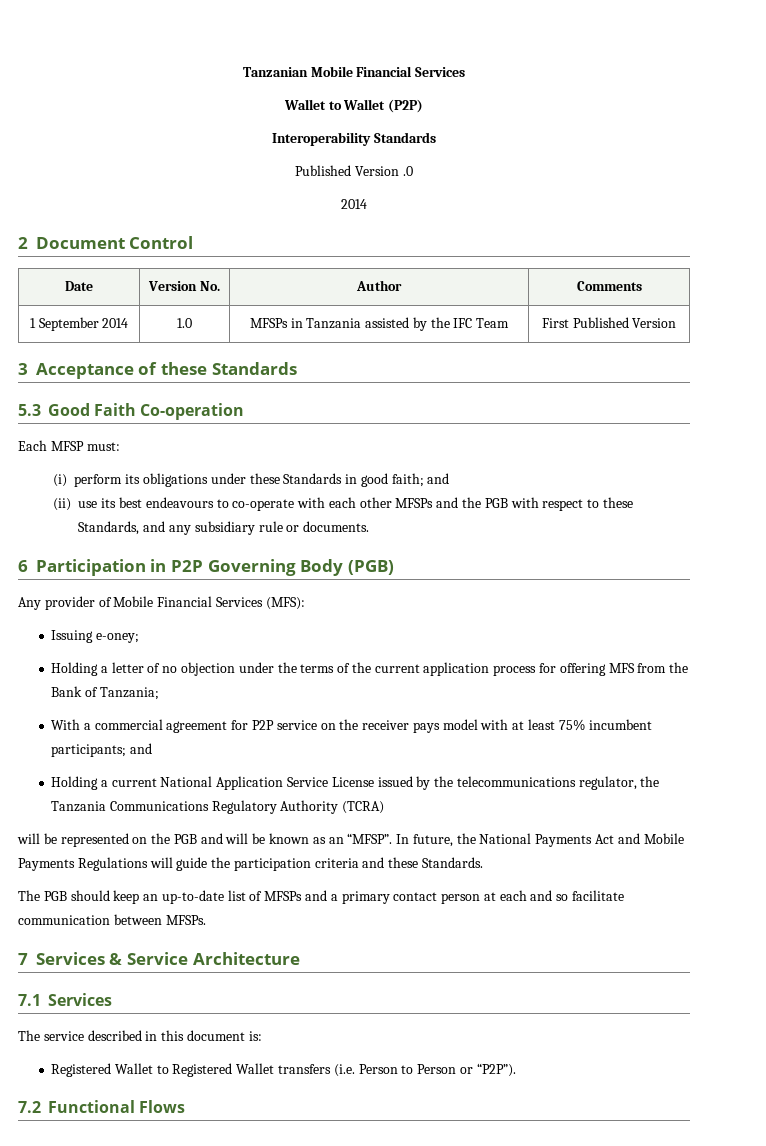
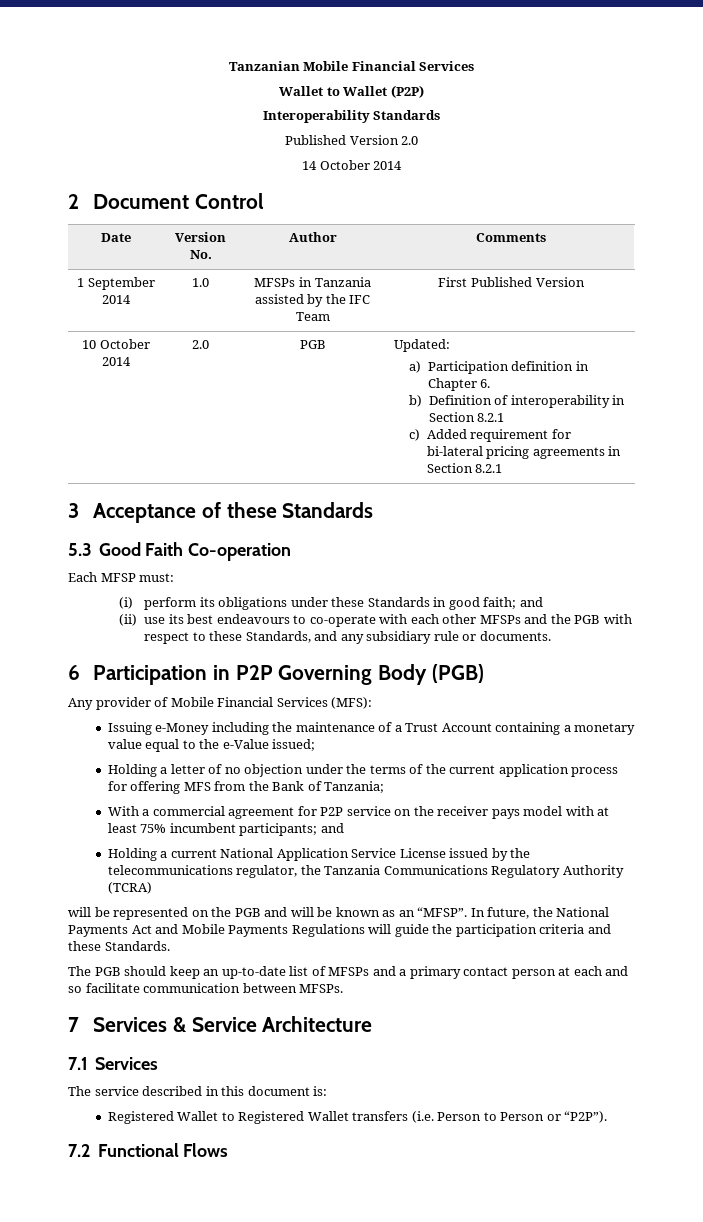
[402,166,413,176] .0 // -> [401,136,419,145] [301,160,370,170] 2.0 // 14 October
(677, 323) none -> [82,339,150,349] [102,357,131,366] [192,340,209,349] [299,340,326,349] [394,339,451,352] [409,361,589,374] [427,378,491,391] [409,395,626,408] [428,412,505,422] [409,429,571,442] [426,446,622,459] [426,463,503,473] // 10 October 2014 | 2.0 | PGB | Updated: // a) Participation definition in Chapter 6. // b) Definition of interoperability in Section 8.2.1 // c) Added requirement for bi-lateral pricing agreements in Section 8.2.1
[95,633,139,643] e-oney; -> [155,722,636,735] [107,739,316,752] e-Money including the maintenance of a Trust Account containing a monetary value equal to the e-Value issued;

